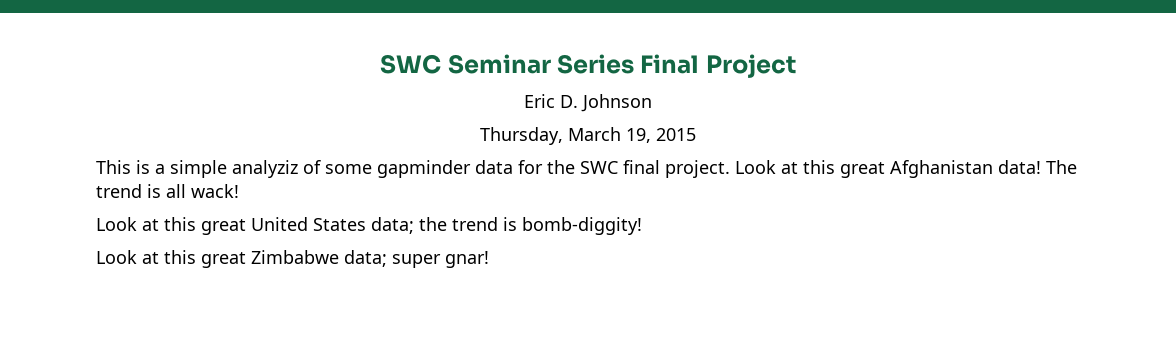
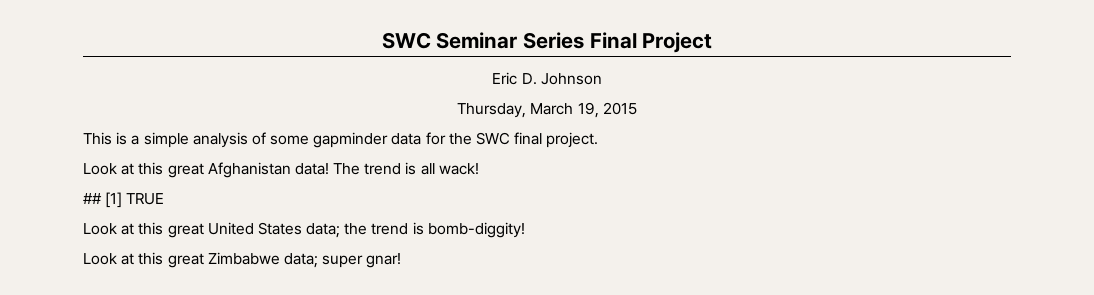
[232,160,298,178] analyziz -> [192,132,248,148] analysis
(730, 169) none -> (599, 140) //
(239, 191) none -> [83,192,165,208] // ## [1] TRUE

